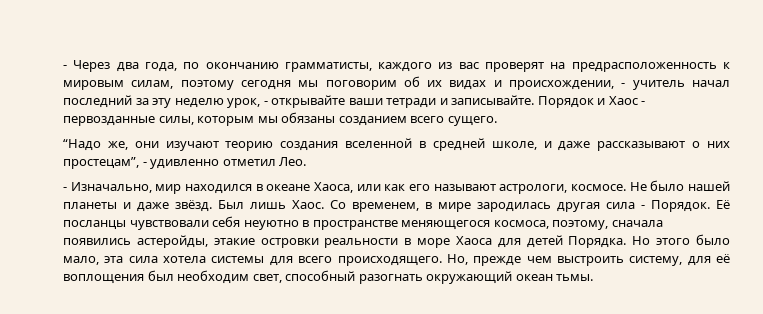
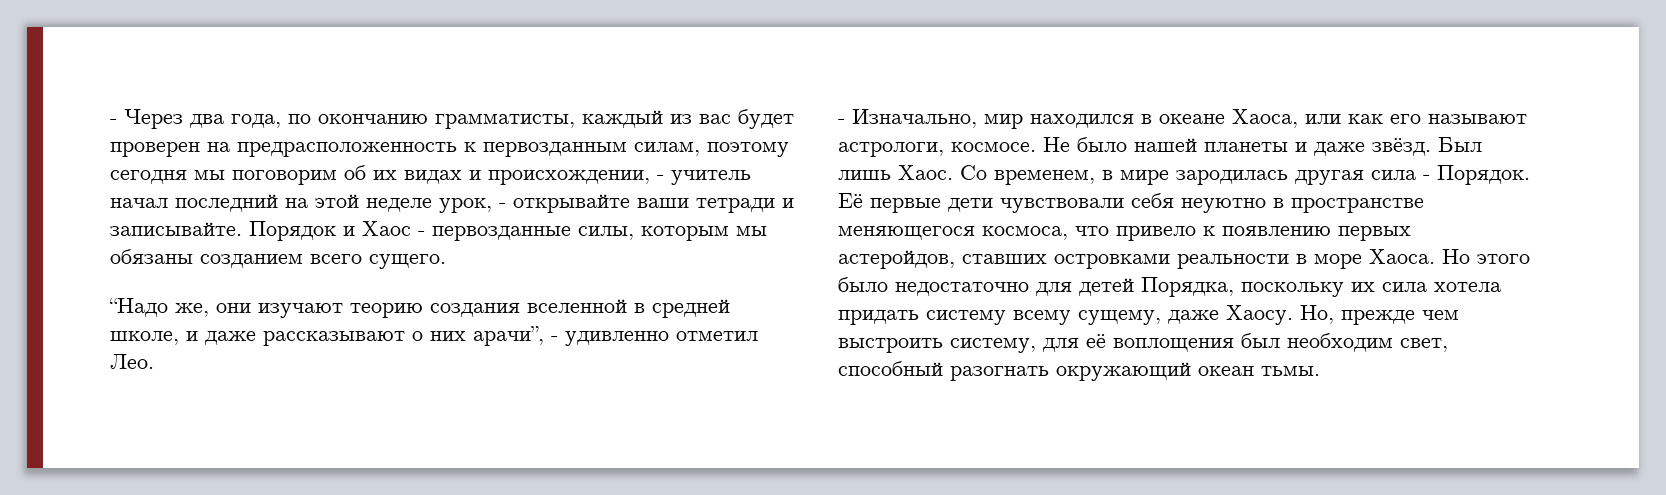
[378,62,433,72] каждого -> [582,110,663,128] каждый
[485,62,545,72] проверят -> [738,109,794,129] [110,142,200,157] будет проверен
[63,80,124,90] мировым -> [483,142,627,157] первозданным
[135,98,224,108] за эту неделю -> [285,194,432,212] на этой неделе
[63,157,139,169] простецам”, -> [473,326,544,346] арачи”,
[63,220,126,230] посланцы -> [870,198,993,213] первые дети
[552,220,663,230] [63,234,730,248] [63,256,442,266] поэтому, сначала появились астеройды, этакие островки реальности в море Хаоса для детей Порядка. Но этого было мало, эта сила хотела системы для всего происходящего. -> [1075,226,1411,241] [838,249,1530,269] [838,277,1501,297] [838,305,1293,325] что привело к появлению первых астеройдов, ставших островками реальности в море Хаоса. Но этого было недостаточно для детей Порядка, поскольку их сила хотела придать систему всему сущему, даже Хаосу.

